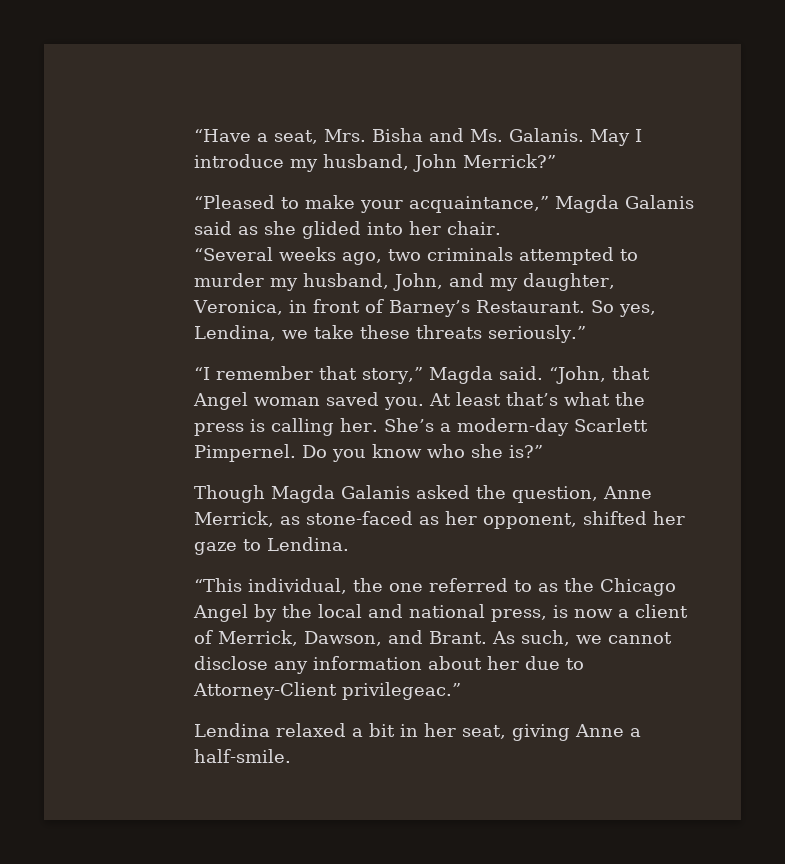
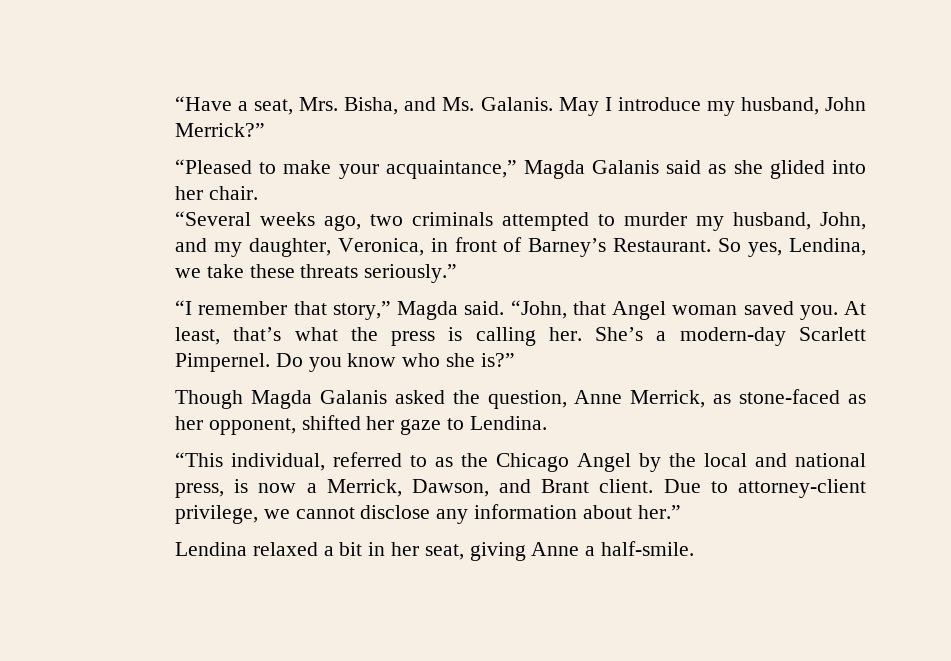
[372,128,424,142] Bisha -> [344,97,399,115] Bisha,
[456,392,502,406] least -> [175,327,221,345] least,
[353,578,424,592] the one -> (326, 462) none
[635,604,689,618] [194,630,214,644] client of -> (317, 488) none
[429,630,571,646] Brant. As such, -> [541,479,866,498] [175,505,259,524] Brant client. Due to attorney-client privilege,
[487,656,585,670] [193,682,462,700] her due to Attorney-Client privilegeac.” -> [637,505,681,519] her.”

